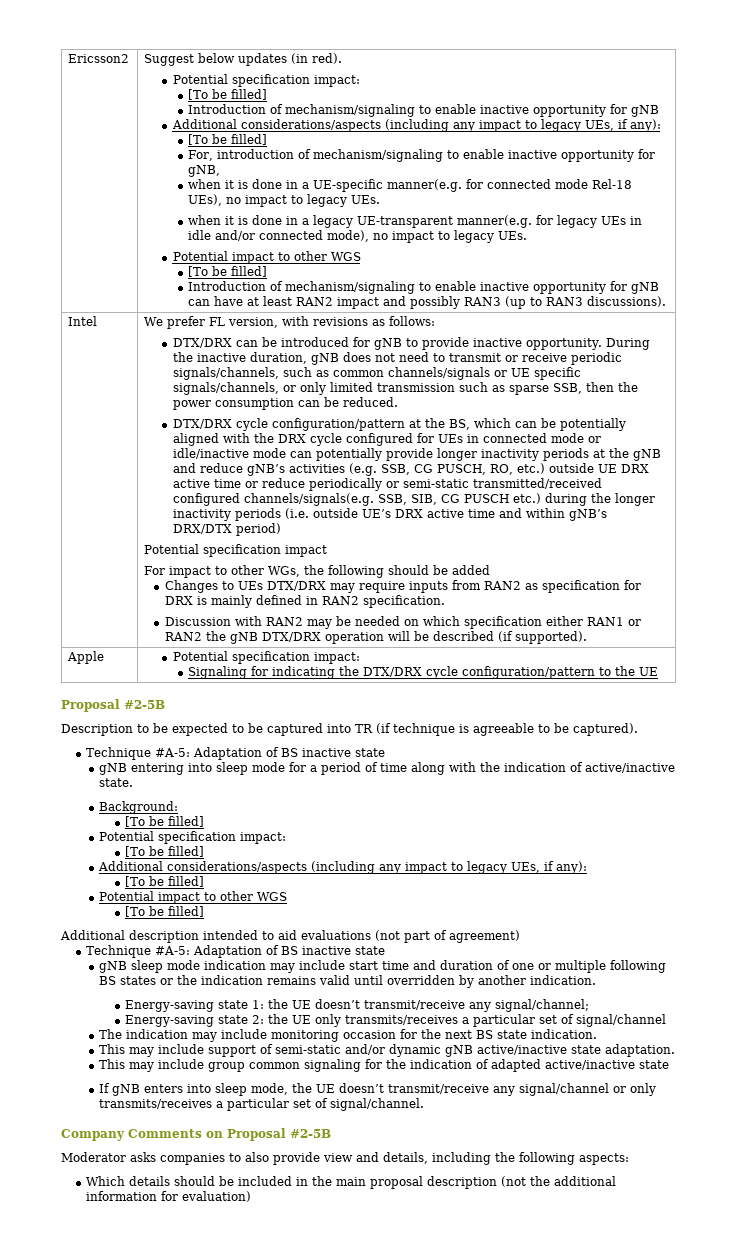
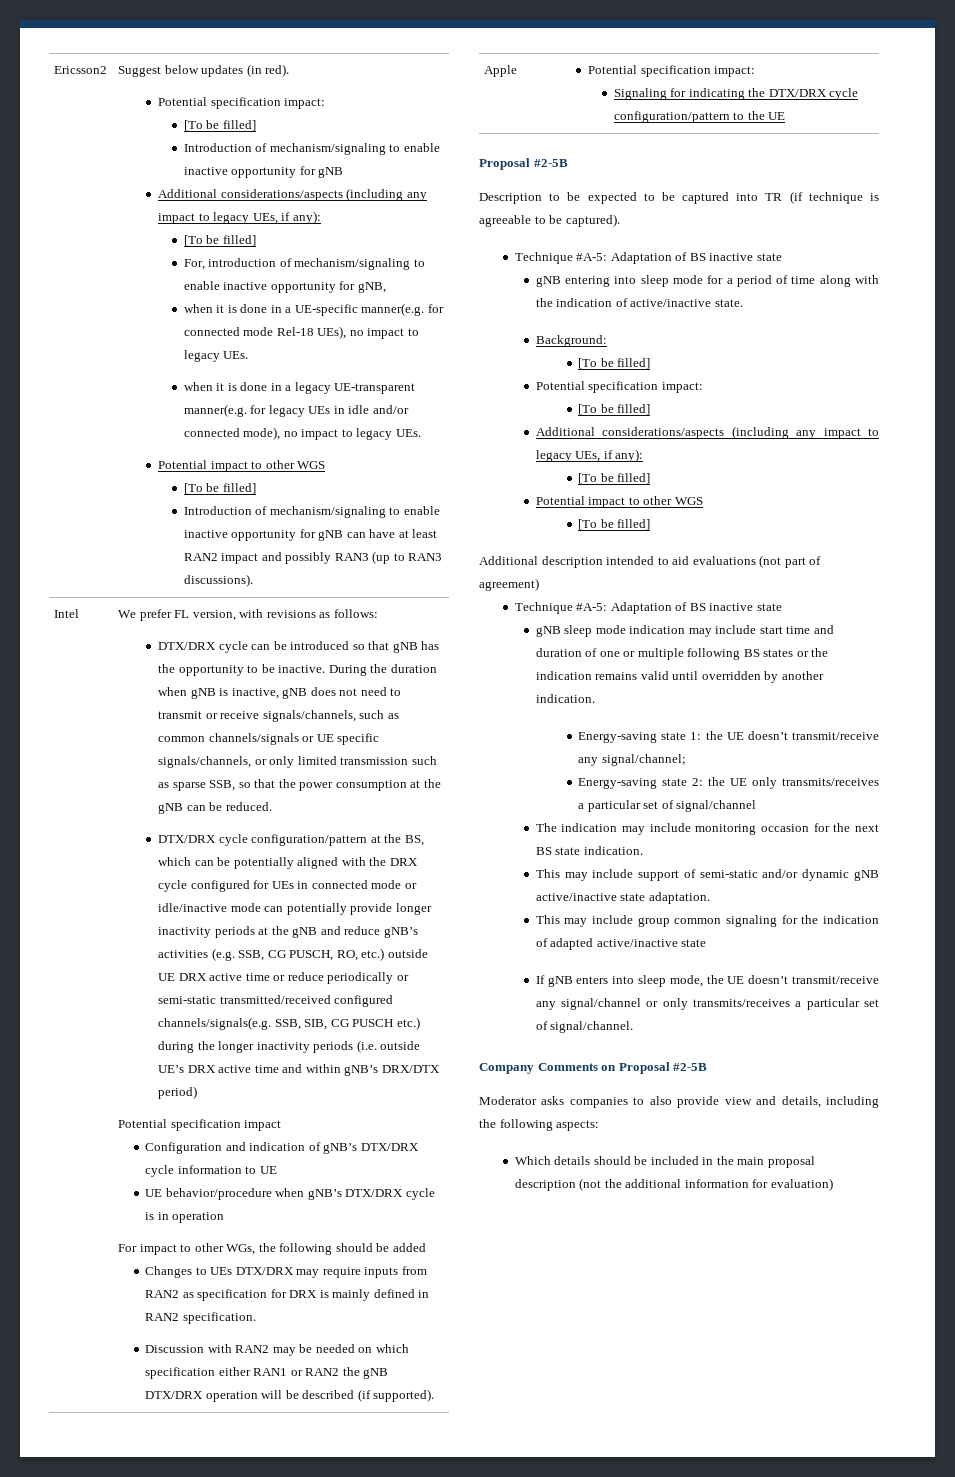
(232, 343) none -> [218,641,248,653] cycle
[352,337,651,350] [172,352,307,364] for gNB to provide inactive opportunity. During the inactive duration, -> [352,641,440,653] [158,664,437,676] [158,687,279,699] so that gNB has the opportunity to be inactive. During the duration when gNB is inactive,
[570,352,622,365] periodic -> (260, 715) none
[585,382,614,392] then -> [238,779,276,788] so that
(294, 404) none -> [410,779,441,788] [158,803,184,814] at the gNB
(328, 551) none -> [145,1142,419,1154] [145,1165,277,1177] [145,1188,435,1200] [145,1212,225,1223] // Configuration and indication of gNB’s DTX/DRX cycle information to UE // UE behavior/procedure when gNB’s DTX/DRX cycle is in operation

